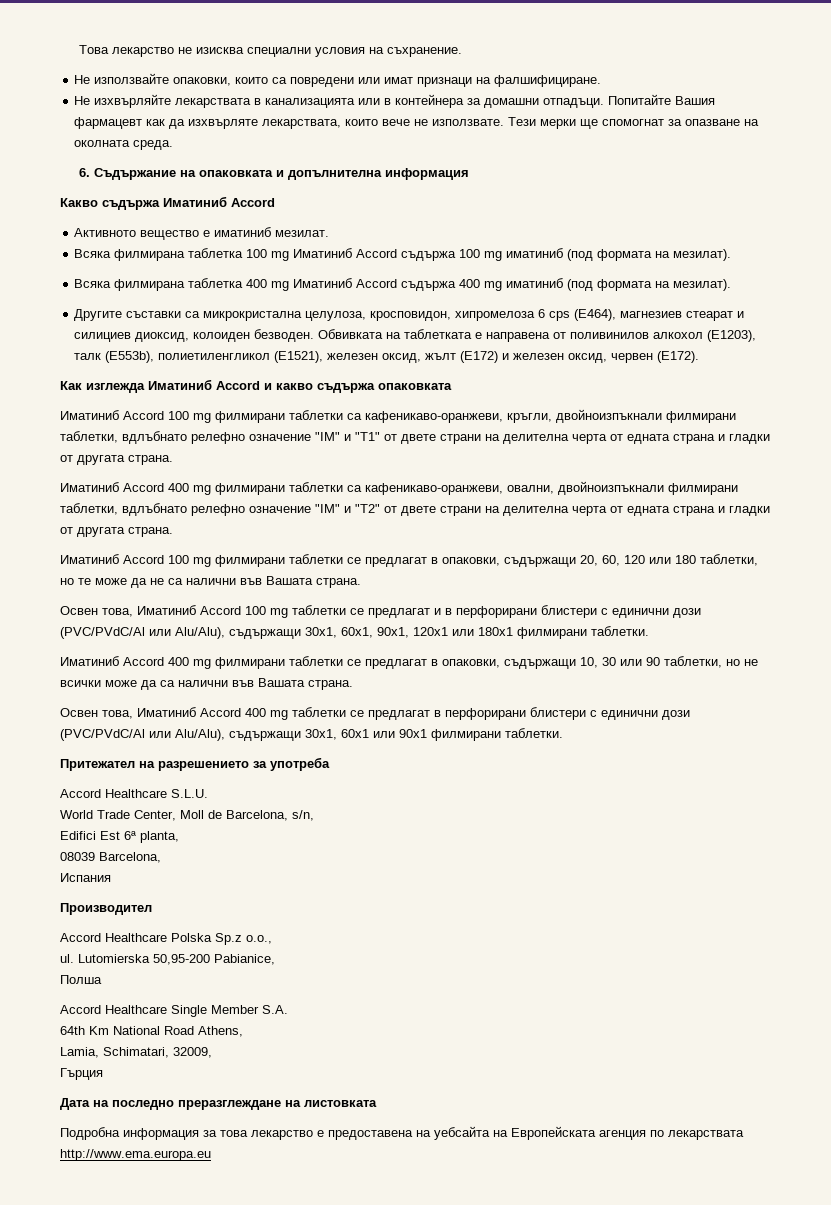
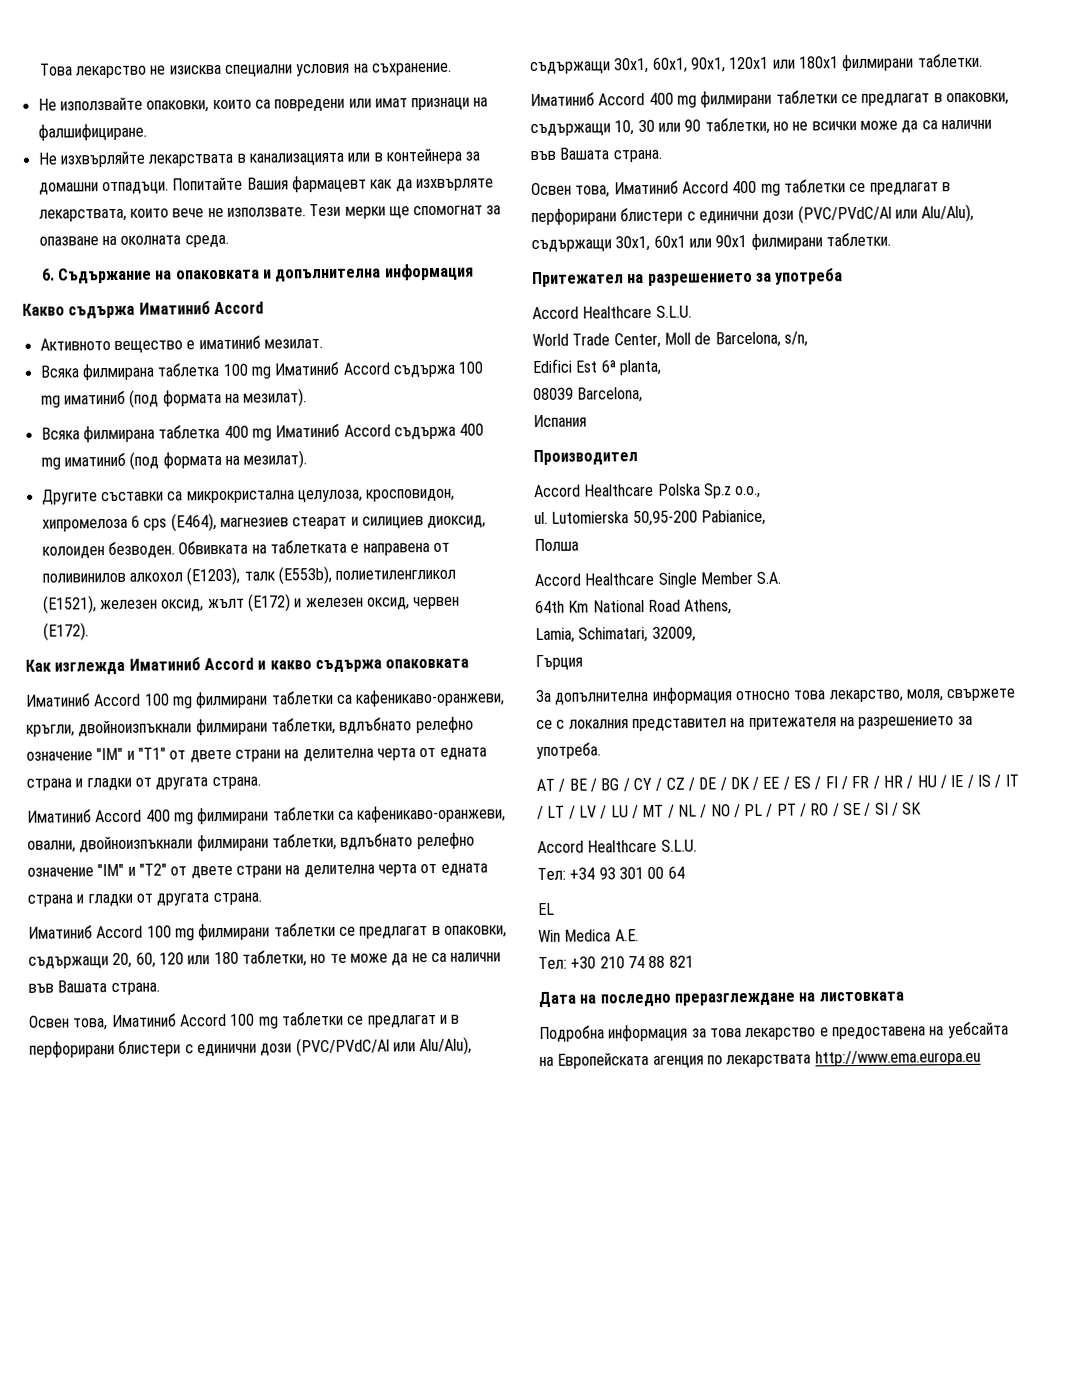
(103, 1074) none -> [535,687,1017,705] [536,715,973,732] [536,742,601,760] [536,774,1019,792] [537,802,923,820] [537,839,697,854] [537,866,685,881] [537,902,555,916] [538,929,639,943] [538,955,694,970] // За допълнителна информация относно това лекарство, моля, свържете се с локалния представител на притежателя на разрешението за употреба. // AT / BE / BG / CY / CZ / DE / DK / EE / ES / FI / FR / HR / HU / IE / IS / IT / LT / LV / LU / MT / NL / NO / PL / PT / RO / SE / SI / SK // Accord Healthcare S.L.U. // Тел: +34 93 301 00 64 // EL // Win Medica Α.Ε. // Тел: +30 210 74 88 821

